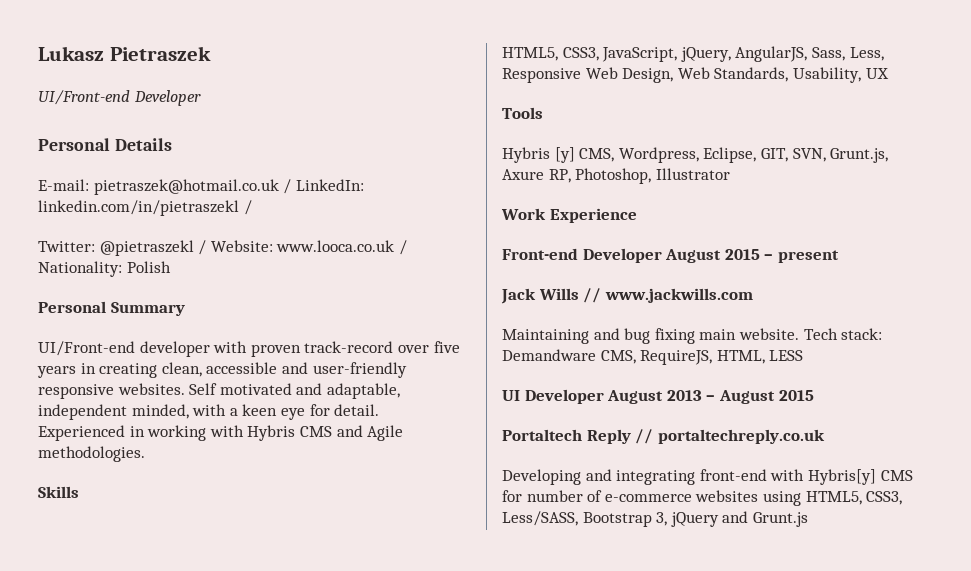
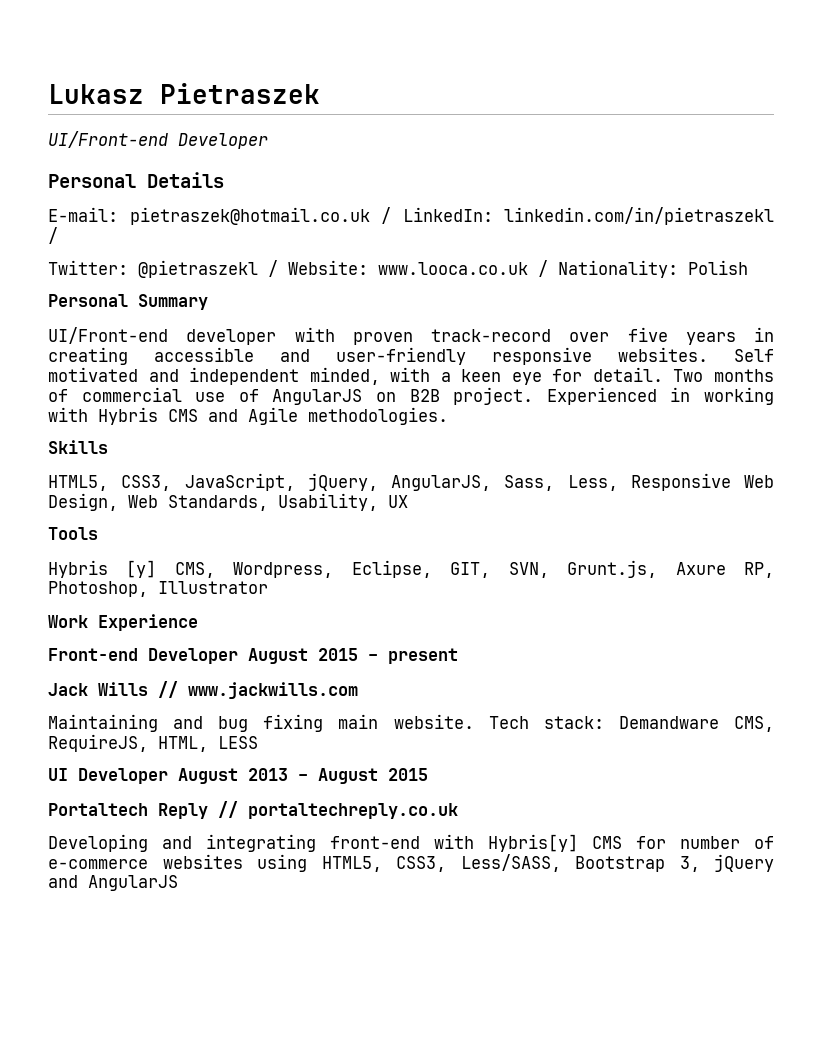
[161,362,202,377] clean, -> (128, 356) none
[326,383,400,399] adaptable, -> (179, 375) none
(380, 410) none -> [673,369,774,382] [48,387,534,405] Two months of commercial use of AngularJS on B2B project.
[752,512,808,527] Grunt.js -> [88,875,178,891] AngularJS

